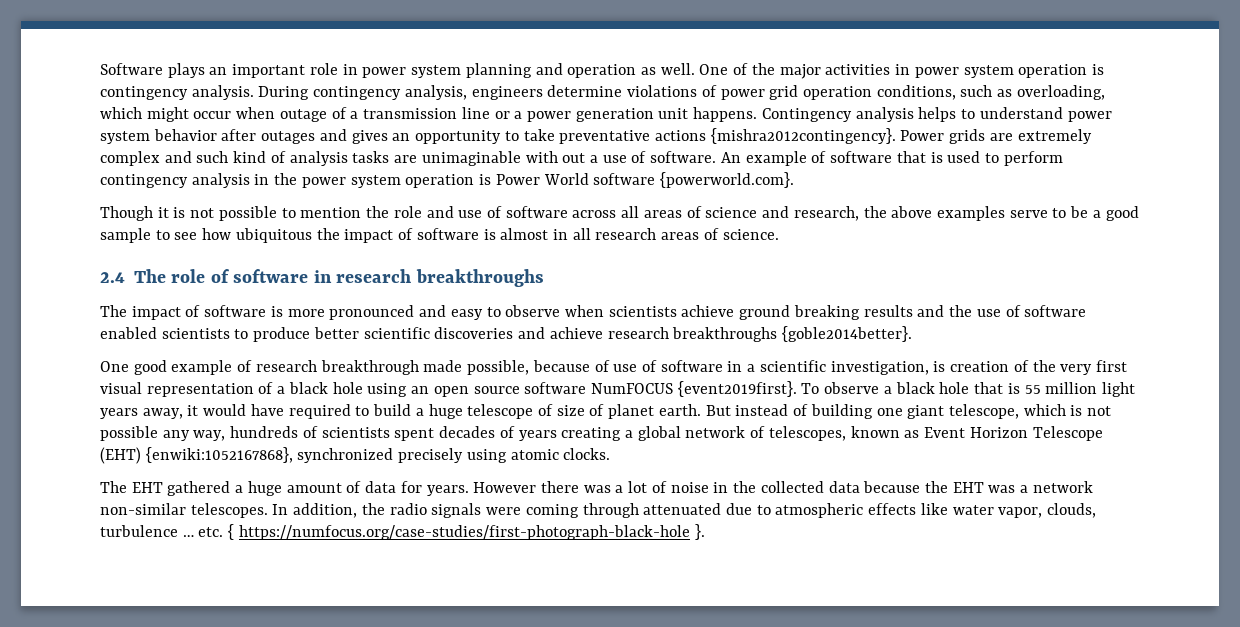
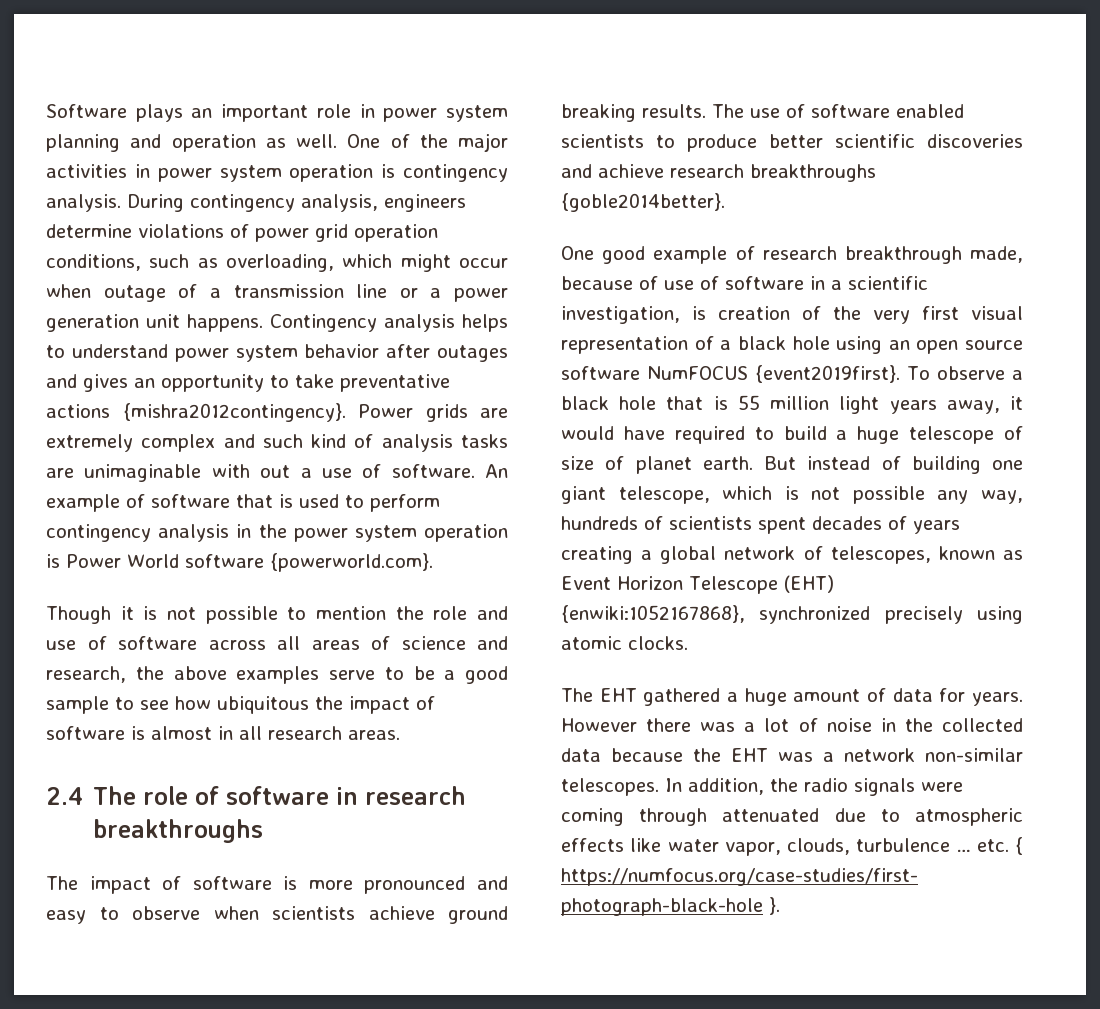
[661,228,779,240] areas of science. -> [348,730,400,740] areas.
[863,305,973,317] results and the -> [642,104,744,118] results. The
[423,360,530,375] made possible, -> [970,246,1023,263] made,

